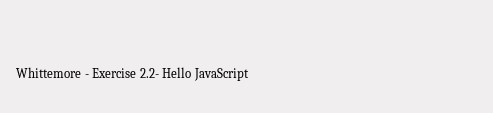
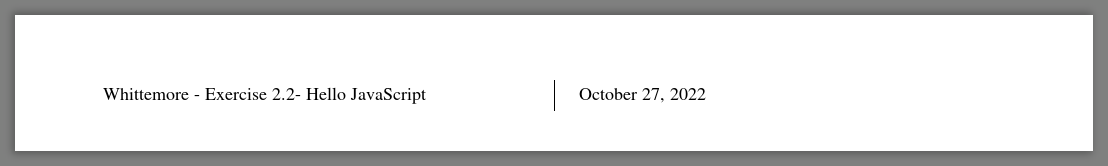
(249, 74) none -> [579,88,706,103] // October 27, 2022

